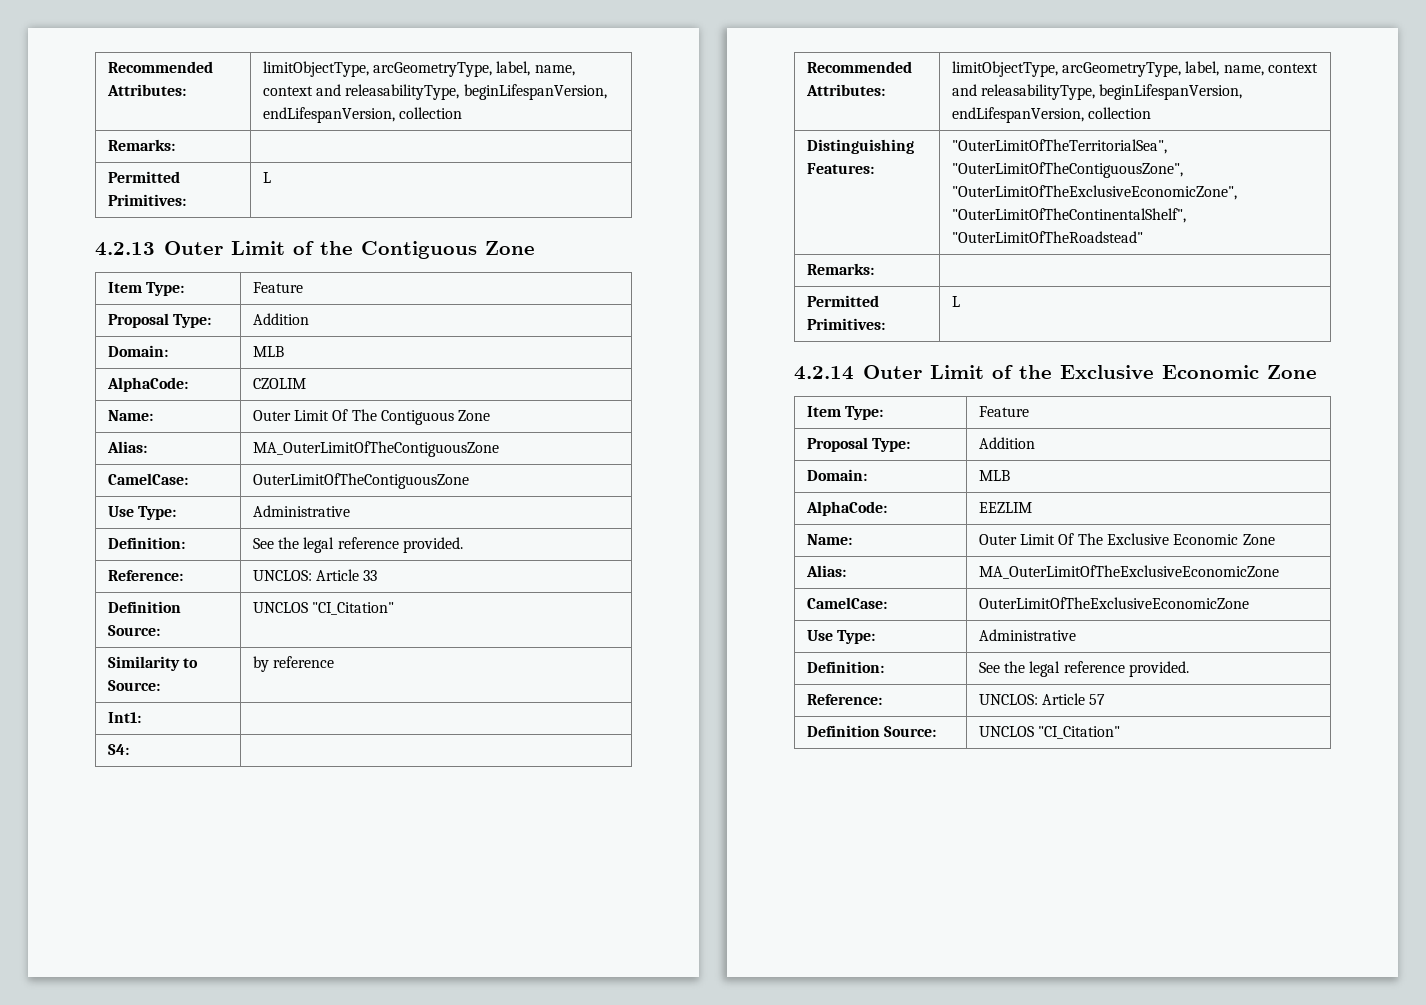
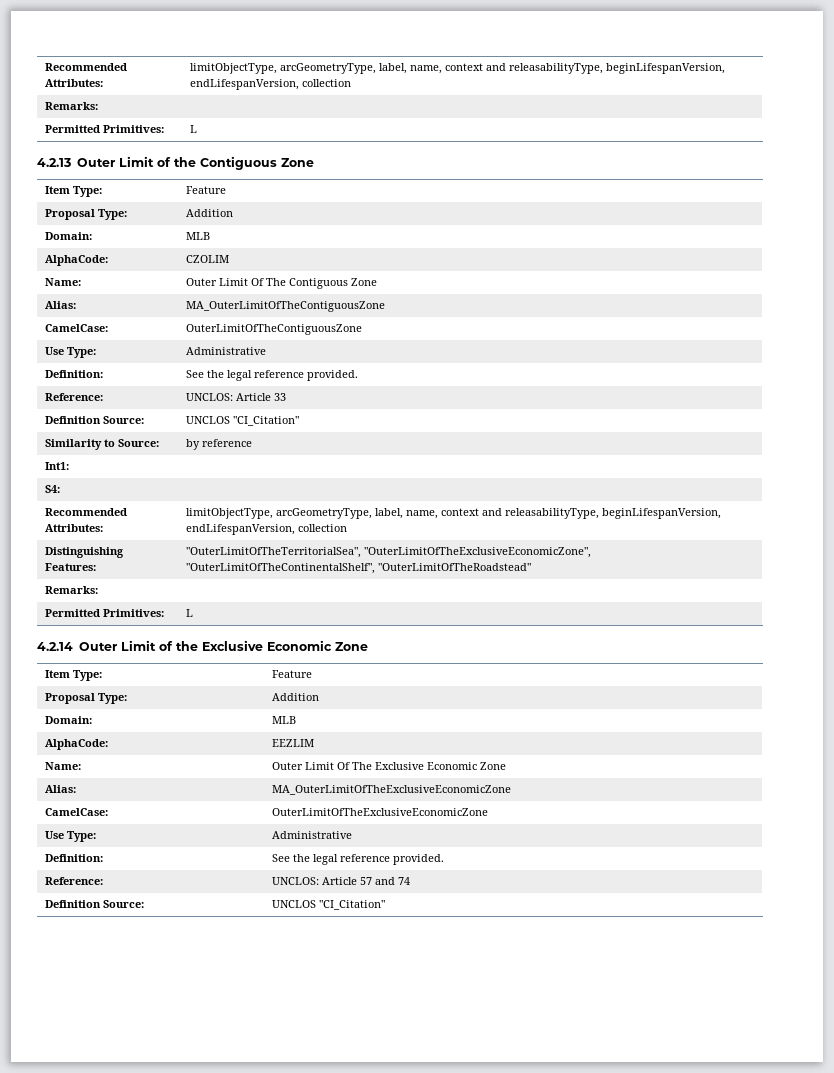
[951,162,1183,178] "OuterLimitOfTheContiguousZone", -> (362, 552) none
(1106, 699) none -> [375,877,411,885] and 74

